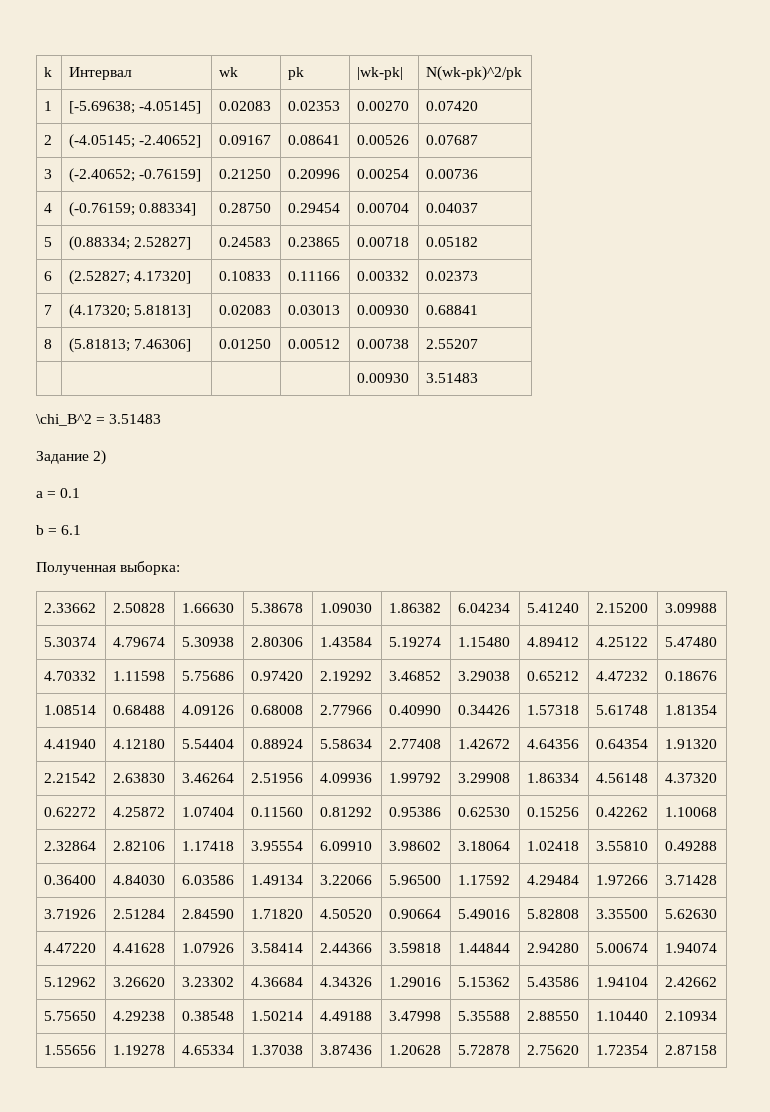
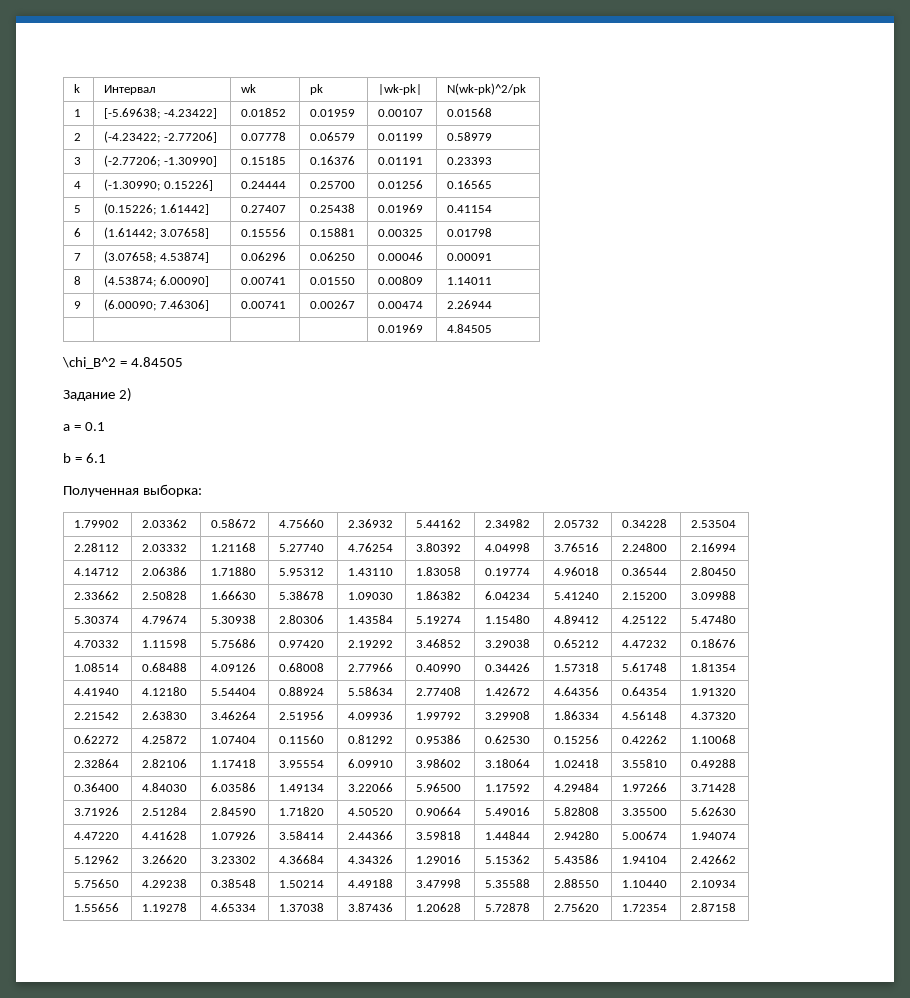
[139,101,202,114] [219,101,272,111] [288,101,341,111] [357,101,410,111] [426,101,479,111] [44,135,53,145] [69,134,202,149] [219,135,272,145] [288,135,341,145] [357,135,410,145] [426,135,479,145] [44,169,53,179] [69,168,202,183] [219,169,272,179] [288,169,341,179] [357,169,410,179] [426,169,479,179] [44,203,53,213] [69,202,197,217] [219,203,272,213] [288,203,341,213] [357,203,410,213] [426,203,479,213] [44,237,53,247] [69,236,192,251] [219,237,272,247] [288,237,341,247] [357,237,410,247] [426,237,479,247] [44,271,53,281] [69,270,192,285] [219,271,272,281] [288,271,341,281] [357,271,410,281] [426,271,479,281] [44,305,53,315] [69,304,192,319] [219,305,272,315] [288,305,341,315] [357,305,410,315] [426,305,479,315] [44,339,53,349] [69,338,192,353] [219,339,272,349] [288,339,341,349] [357,339,410,349] [426,339,479,349] [357,373,410,383] [426,373,479,383] -4.05145] | 0.02083 | 0.02353 | 0.00270 | 0.07420 // 2 | (-4.05145; -2.40652] | 0.09167 | 0.08641 | 0.00526 | 0.07687 // 3 | (-2.40652; -0.76159] | 0.21250 | 0.20996 | 0.00254 | 0.00736 // 4 | (-0.76159; 0.88334] | 0.28750 | 0.29454 | 0.00704 | 0.04037 // 5 | (0.88334; 2.52827] | 0.24583 | 0.23865 | 0.00718 | 0.05182 // 6 | (2.52827; 4.17320] | 0.10833 | 0.11166 | 0.00332 | 0.02373 // 7 | (4.17320; 5.81813] | 0.02083 | 0.03013 | 0.00930 | 0.68841 // 8 | (5.81813; 7.46306] | 0.01250 | 0.00512 | 0.00738 | 2.55207 // | | | | 0.00930 | 3.51483 -> [163,108,217,119] [241,108,287,117] [310,109,356,117] [378,109,424,117] [447,108,493,117] [74,133,82,141] [104,131,217,143] [241,132,287,141] [310,132,356,141] [378,133,424,141] [447,132,493,141] [74,157,82,165] [104,155,217,167] [241,156,287,165] [310,156,356,165] [378,157,424,165] [447,157,493,165] [74,181,82,189] [104,179,213,191] [241,181,287,189] [310,181,356,189] [378,180,424,189] [447,180,493,189] [74,205,82,213] [104,203,209,215] [241,205,287,213] [310,204,356,213] [378,204,424,213] [447,205,493,213] [74,228,82,237] [104,227,209,239] [241,228,287,237] [310,228,356,237] [378,229,424,237] [447,228,493,237] [74,253,82,261] [104,251,209,263] [241,252,287,261] [310,252,356,261] [378,252,424,261] [447,253,493,261] [74,276,82,285] [104,275,209,287] [241,277,287,285] [310,277,356,285] [378,276,424,285] [447,277,493,285] [74,301,82,309] [104,299,209,311] [241,301,287,309] [310,300,356,309] [378,301,424,309] [447,300,493,309] [378,324,424,333] [447,324,493,333] -4.23422] | 0.01852 | 0.01959 | 0.00107 | 0.01568 // 2 | (-4.23422; -2.77206] | 0.07778 | 0.06579 | 0.01199 | 0.58979 // 3 | (-2.77206; -1.30990] | 0.15185 | 0.16376 | 0.01191 | 0.23393 // 4 | (-1.30990; 0.15226] | 0.24444 | 0.25700 | 0.01256 | 0.16565 // 5 | (0.15226; 1.61442] | 0.27407 | 0.25438 | 0.01969 | 0.41154 // 6 | (1.61442; 3.07658] | 0.15556 | 0.15881 | 0.00325 | 0.01798 // 7 | (3.07658; 4.53874] | 0.06296 | 0.06250 | 0.00046 | 0.00091 // 8 | (4.53874; 6.00090] | 0.00741 | 0.01550 | 0.00809 | 1.14011 // 9 | (6.00090; 7.46306] | 0.00741 | 0.00267 | 0.00474 | 2.26944 // | | | | 0.01969 | 4.84505
[109,414,162,424] 3.51483 -> [130,357,183,367] 4.84505
(181, 568) none -> [74,520,120,528] [142,519,188,528] [211,519,257,528] [279,519,325,528] [348,519,394,528] [416,519,462,528] [485,519,531,528] [554,520,600,528] [622,519,668,528] [691,520,737,528] [74,543,120,552] [142,544,188,552] [211,543,257,552] [279,544,325,552] [348,543,394,552] [416,543,462,552] [485,543,531,552] [554,543,600,552] [622,543,668,552] [691,543,737,552] [74,568,120,576] [142,567,188,576] [211,567,257,576] [279,568,325,576] [348,568,394,576] [416,567,462,576] [485,568,531,576] [554,567,600,576] [622,567,668,576] [691,567,737,576] // 1.79902 | 2.03362 | 0.58672 | 4.75660 | 2.36932 | 5.44162 | 2.34982 | 2.05732 | 0.34228 | 2.53504 // 2.28112 | 2.03332 | 1.21168 | 5.27740 | 4.76254 | 3.80392 | 4.04998 | 3.76516 | 2.24800 | 2.16994 // 4.14712 | 2.06386 | 1.71880 | 5.95312 | 1.43110 | 1.83058 | 0.19774 | 4.96018 | 0.36544 | 2.80450

